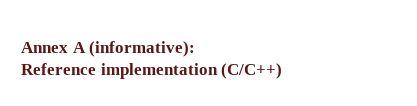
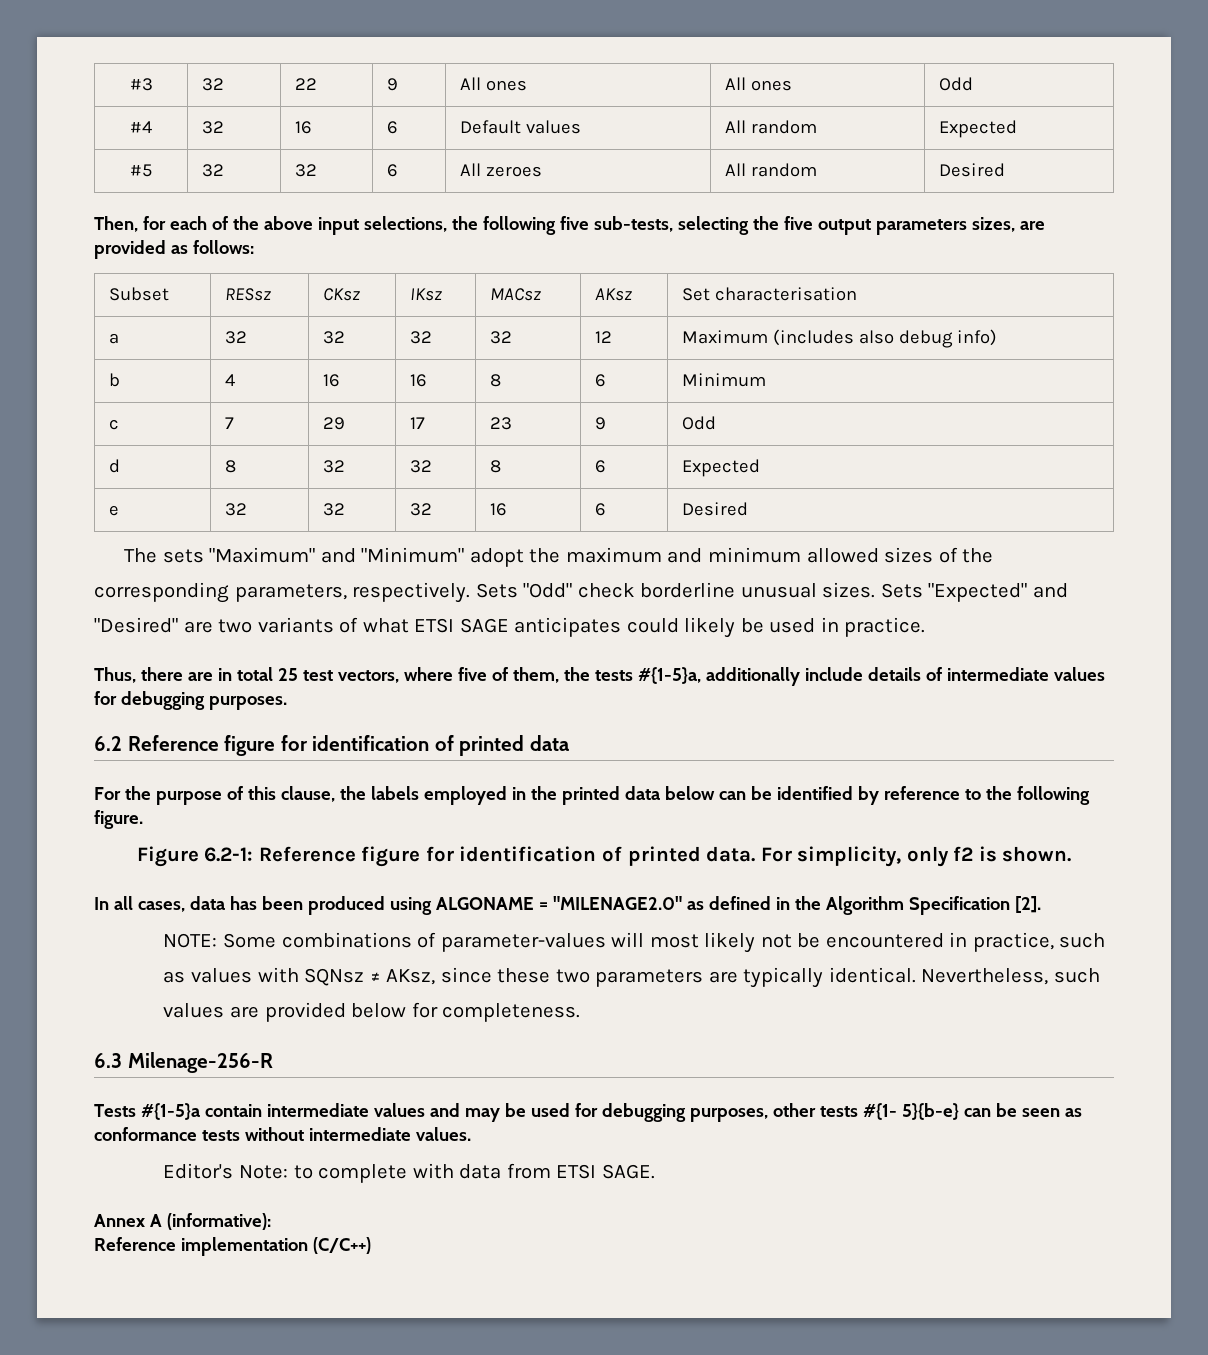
(21, 47) none -> [129,78,153,91] [202,78,225,91] [295,78,318,90] [387,78,399,91] [460,77,528,91] [725,77,793,91] [939,77,974,91] [130,121,152,133] [202,121,225,134] [295,121,313,134] [387,121,399,134] [460,120,582,134] [725,120,818,134] [939,120,1018,138] [130,164,152,177] [202,164,225,177] [295,164,318,177] [387,164,399,177] [460,163,543,177] [725,163,818,177] [939,163,1006,177] [94,216,1045,235] [94,240,254,259] [109,287,170,301] [225,288,272,301] [323,288,361,301] [410,288,443,301] [490,288,542,301] [595,288,633,301] [682,287,858,301] [109,333,120,344] [225,331,248,344] [323,331,346,344] [410,331,433,344] [490,331,513,344] [595,331,613,343] [682,329,998,348] [109,373,121,387] [225,374,236,386] [323,374,341,387] [410,374,428,387] [490,374,502,387] [595,374,607,387] [682,373,767,387] [109,419,120,430] [225,417,235,429] [323,417,346,430] [410,417,426,429] [490,417,513,430] [595,417,607,430] [682,416,717,430] [109,459,121,473] [225,460,237,473] [323,460,346,473] [410,460,433,473] [490,460,502,473] [595,460,607,473] [682,459,761,477] [109,505,120,516] [225,503,248,516] [323,503,346,516] [410,503,433,516] [490,503,508,516] [595,503,607,516] [682,502,749,516] [124,547,994,567] [94,582,1068,603] [94,617,926,638] [94,667,1105,686] [94,691,287,710] [94,735,569,756] [94,786,1090,805] [94,810,143,829] [136,846,1072,867] [94,896,1041,915] [163,932,1106,953] [163,967,1100,988] [163,1002,581,1022] [94,1052,273,1073] [94,1103,1082,1122] [94,1127,471,1141] [163,1163,655,1183] #3 | 32 | 22 | 9 | All ones | All ones | Odd // #4 | 32 | 16 | 6 | Default values | All random | Expected // #5 | 32 | 32 | 6 | All zeroes | All random | Desired // Then, for each of the above input selections, the following five sub-tests, selecting the five output parameters sizes, are provided as follows: // Subset | RESsz | CKsz | IKsz | MACsz | AKsz | Set characterisation // a | 32 | 32 | 32 | 32 | 12 | Maximum (includes also debug info) // b | 4 | 16 | 16 | 8 | 6 | Minimum // c | 7 | 29 | 17 | 23 | 9 | Odd // d | 8 | 32 | 32 | 8 | 6 | Expected // e | 32 | 32 | 32 | 16 | 6 | Desired // The sets "Maximum" and "Minimum" adopt the maximum and minimum allowed sizes of the corresponding parameters, respectively. Sets "Odd" check borderline unusual sizes. Sets "Expected" and "Desired" are two variants of what ETSI SAGE anticipates could likely be used in practice. // Thus, there are in total 25 test vectors, where five of them, the tests #{1-5}a, additionally include details of intermediate values for debugging purposes. // 6.2 Reference figure for identification of printed data // For the purpose of this clause, the labels employed in the printed data below can be identified by reference to the following figure. // Figure 6.2-1: Reference figure for identification of printed data. For simplicity, only f2 is shown. // In all cases, data has been produced using ALGONAME = "MILENAGE2.0" as defined in the Algorithm Specification [2]. // NOTE: Some combinations of parameter-values will most likely not be encountered in practice, such as values with SQNsz ≠ AKsz, since these two parameters are typically identical. Nevertheless, such values are provided below for completeness. // 6.3 Milenage-256-R // Tests #{1-5}a contain intermediate values and may be used for debugging purposes, other tests #{1- 5}{b-e} can be seen as conformance tests without intermediate values. // Editor's Note: to complete with data from ETSI SAGE. //

